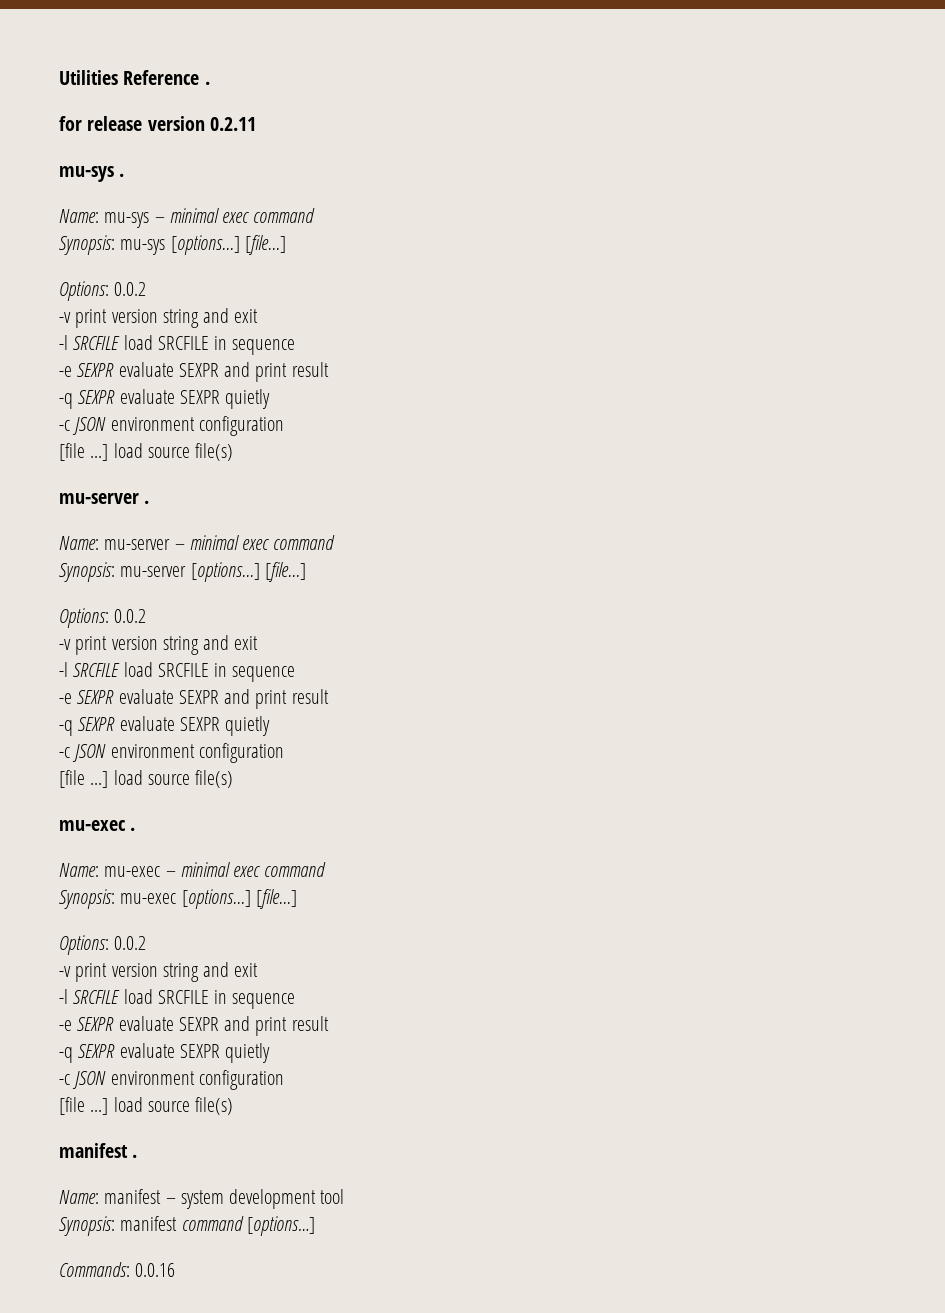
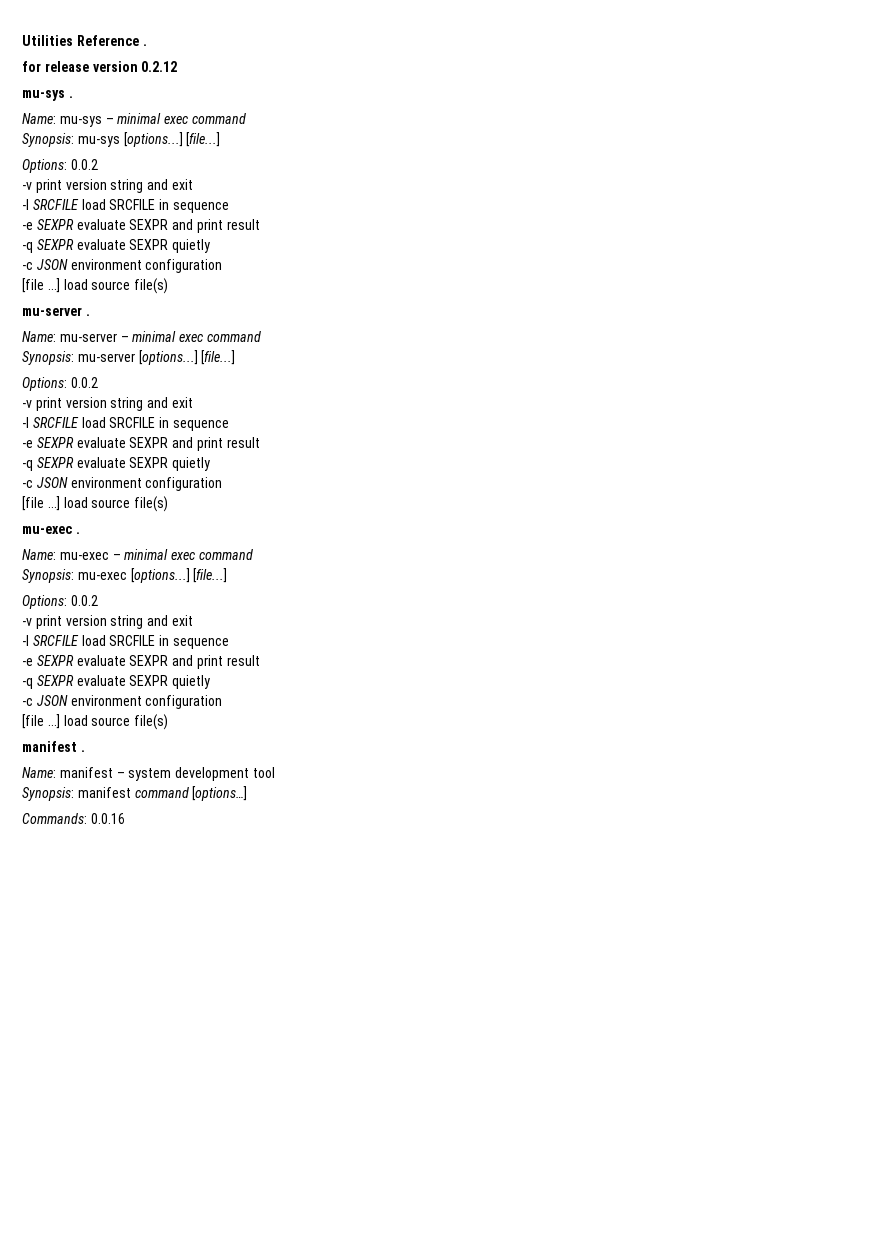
[209,117,256,131] 0.2.11 -> [141,61,178,72] 0.2.12

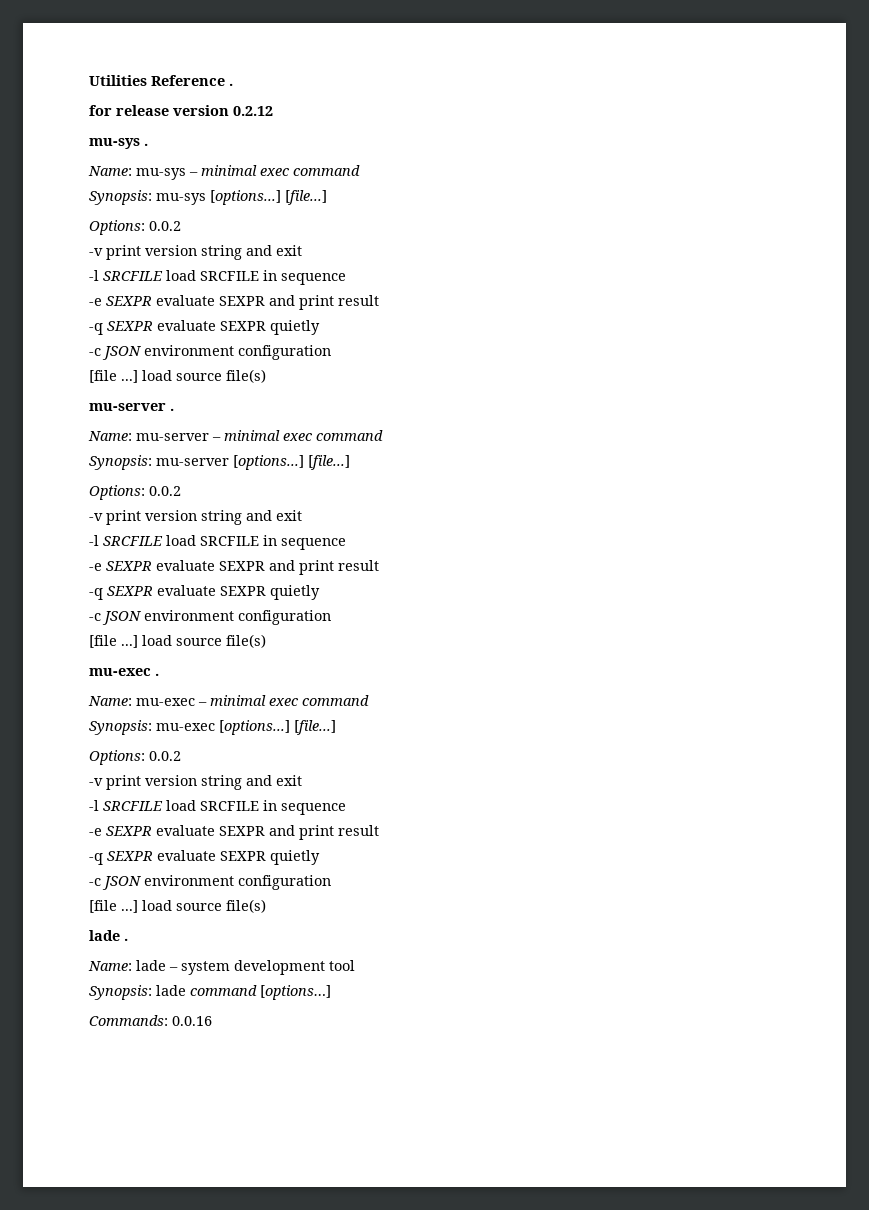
[22,741,85,752] [22,767,113,778] manifest . // Name: manifest -> [89,930,128,941] [88,960,166,971] lade . // Name: lade
[77,787,131,798] manifest -> [156,985,186,996] lade

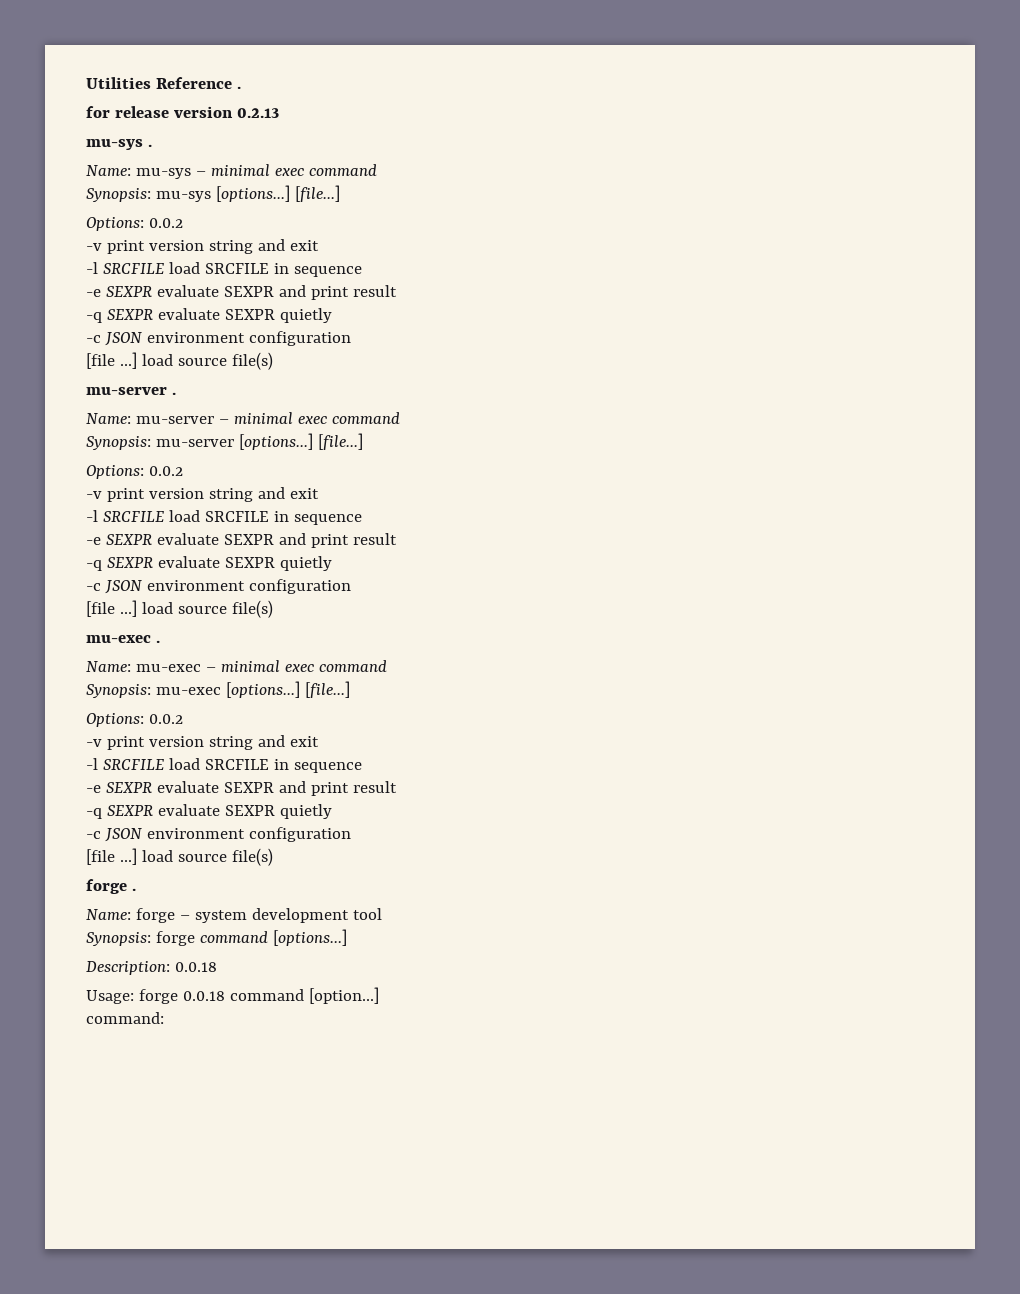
[233,106,273,116] 0.2.12 -> [236,108,279,118] 0.2.13
[89,930,128,941] [88,960,166,971] lade . // Name: lade -> [86,879,136,894] [86,908,175,923] forge . // Name: forge
[156,985,186,996] lade -> [155,931,195,946] forge
[89,1015,212,1026] Commands: 0.0.16 -> [86,961,217,975] [86,987,379,1004] [86,1012,164,1024] Description: 0.0.18 // Usage: forge 0.0.18 command [option...] // command:

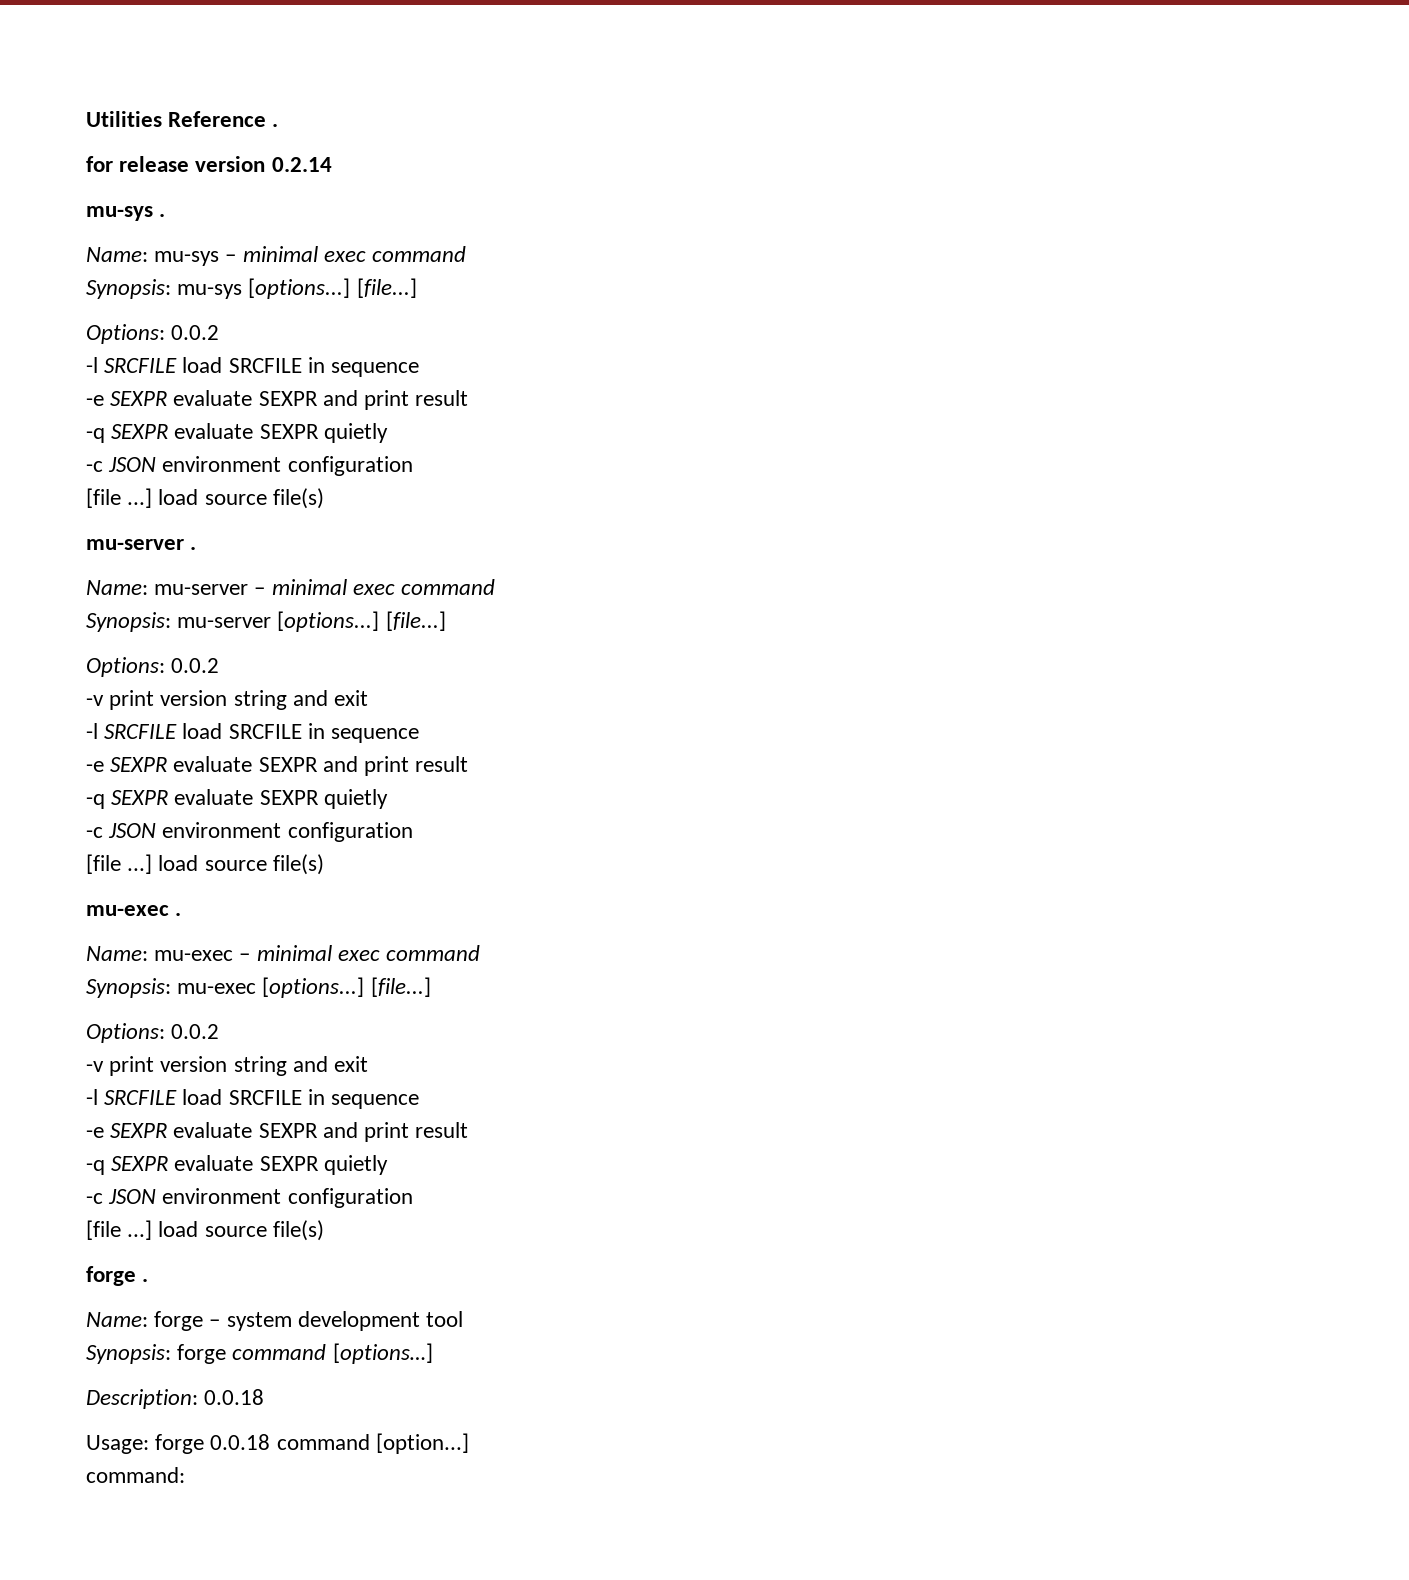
[236,108,279,118] 0.2.13 -> [271,157,332,172] 0.2.14
[86,239,319,254] // -v print version string and exit -> (220, 332) none

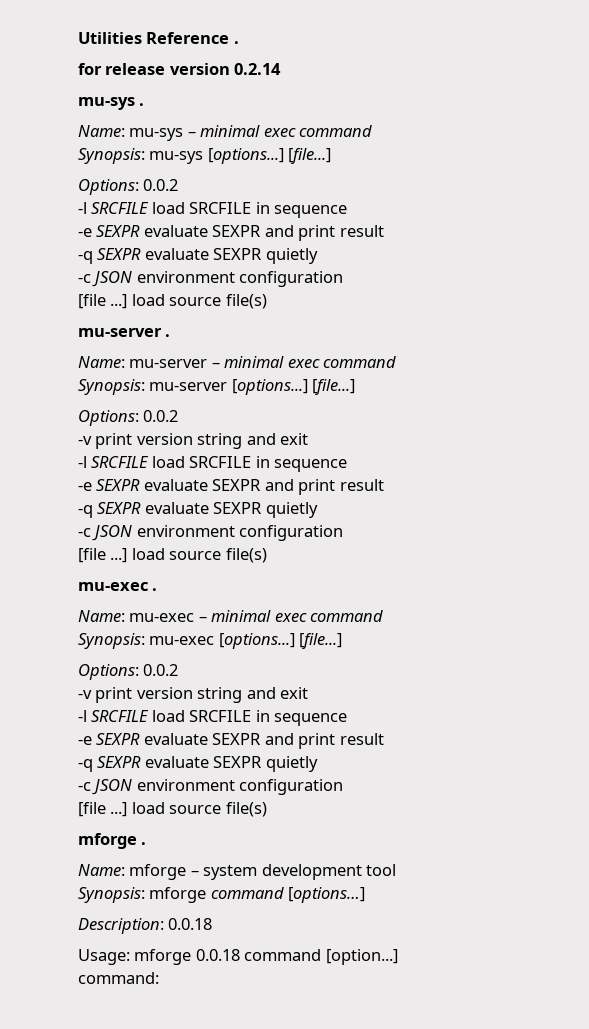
[86,1266,149,1286] [86,1311,204,1331] forge . // Name: forge -> [78,833,147,849] [78,864,187,880] mforge . // Name: mforge
[177,1344,227,1364] forge -> [149,887,207,903] mforge
[155,1434,205,1454] forge -> [134,949,192,965] mforge

